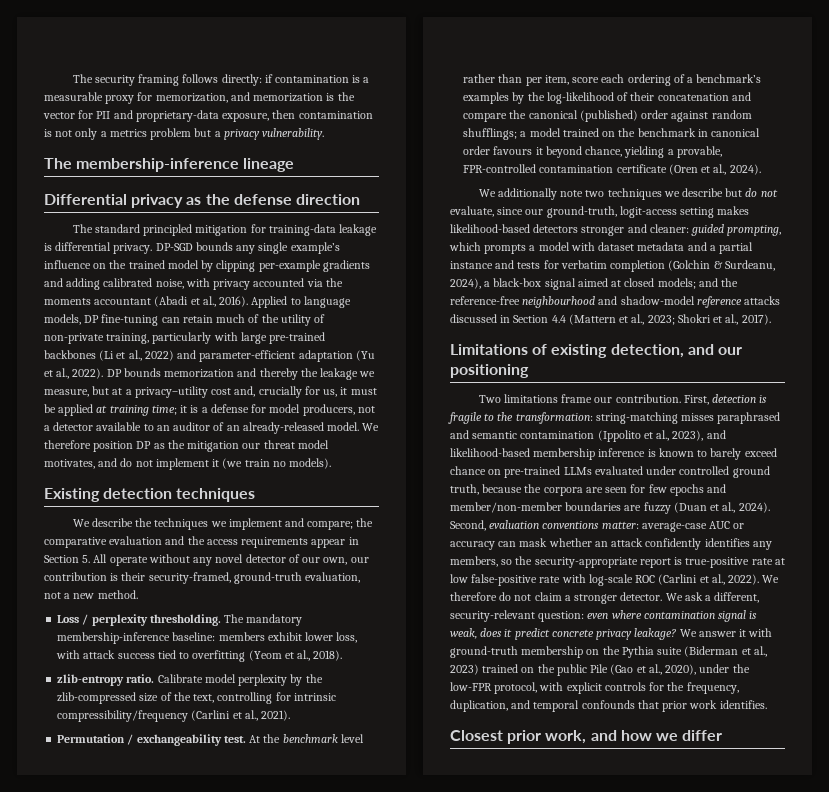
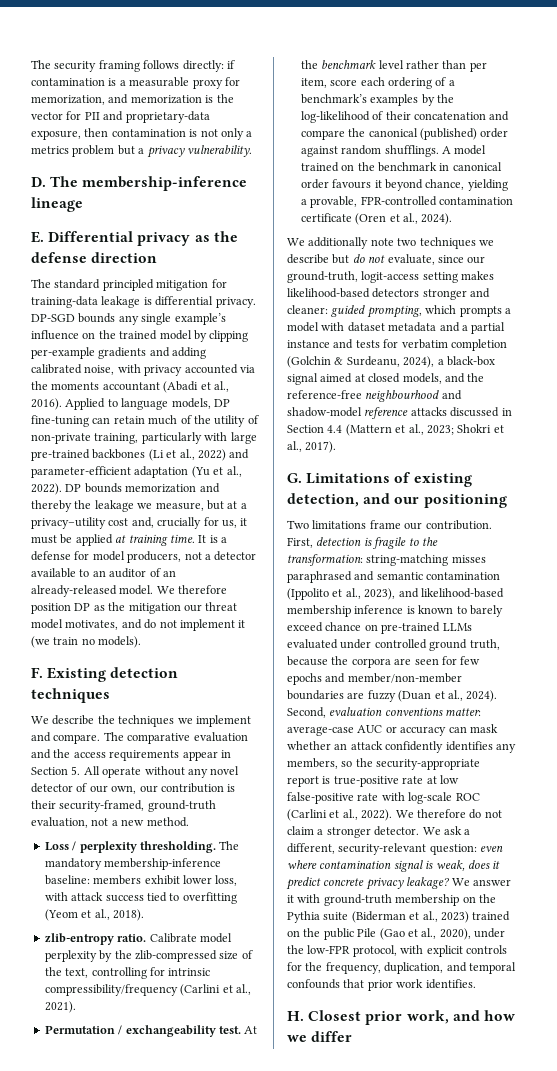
(325, 134) none -> [31,177,46,187] D.
(295, 165) none -> [31,231,44,243] E.
[151,405,188,415] time; it -> [169,534,207,543] time. It
(332, 463) none -> [31,667,43,678] F.
[307,518,374,530] compare; the -> [53,732,124,744] compare. The
[463,128,527,140] shufflings; a -> [384,145,451,157] shufflings. A
[657,278,696,289] models; -> [402,373,442,384] models,
(771, 319) none -> [287,473,302,483] G.
(767, 704) none -> [287,1011,304,1021] H.

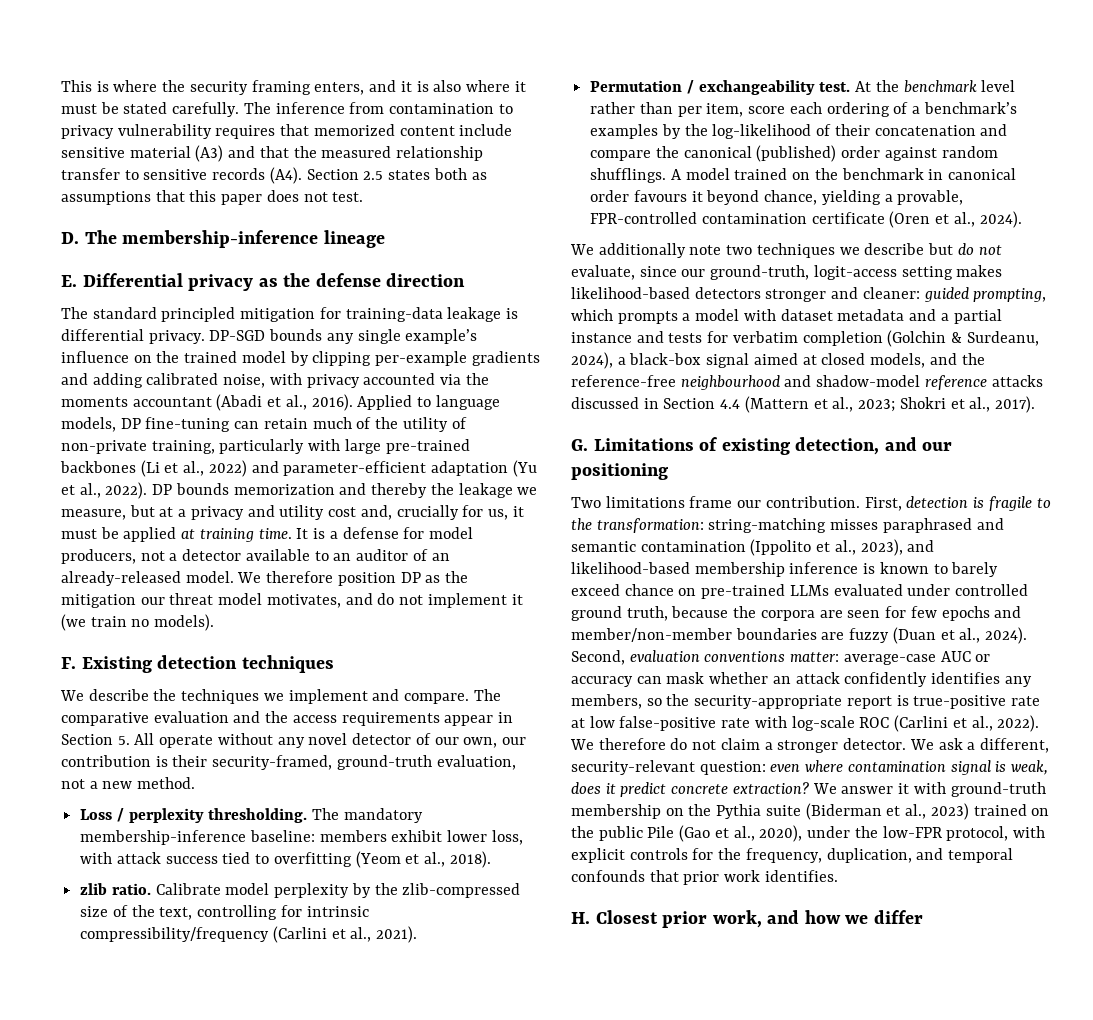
[31,60,235,72] [31,77,240,89] [31,94,234,105] [31,111,210,123] [31,128,253,140] [31,145,252,158] The security framing follows directly: if contamination is a measurable proxy for memorization, and memorization is the vector for PII and proprietary-data exposure, then contamination is not only a metrics problem but a privacy vulnerability. -> [61,80,526,95] [61,102,513,117] [61,124,513,139] [61,145,484,162] [61,167,487,184] [61,190,364,205] This is where the security framing enters, and it is also where it must be stated carefully. The inference from contamination to privacy vulnerability requires that memorized content include sensitive material (A3) and that the measured relationship transfer to sensitive records (A4). Section 2.5 states both as assumptions that this paper does not test.
[31,517,106,529] privacy–utility -> [190,505,325,520] privacy and utility
[44,933,114,945] zlib-entropy -> [80,883,108,895] zlib
[365,877,451,890] privacy leakage? -> [732,782,809,794] extraction?

